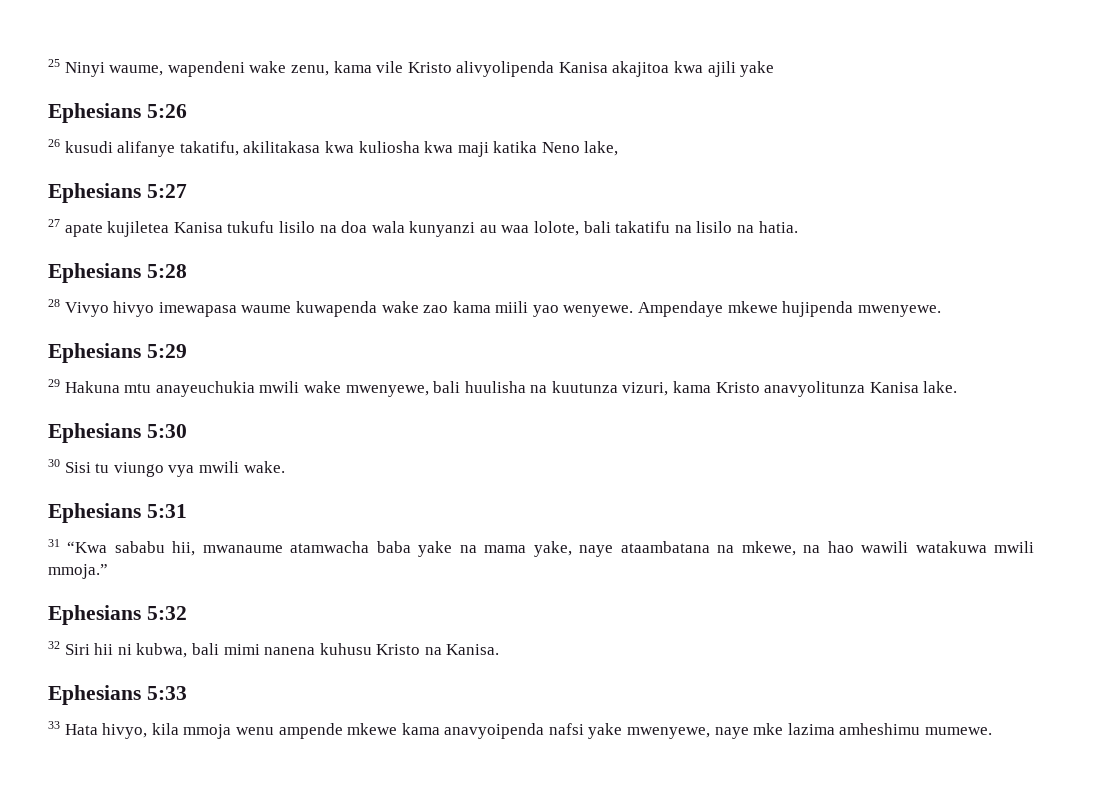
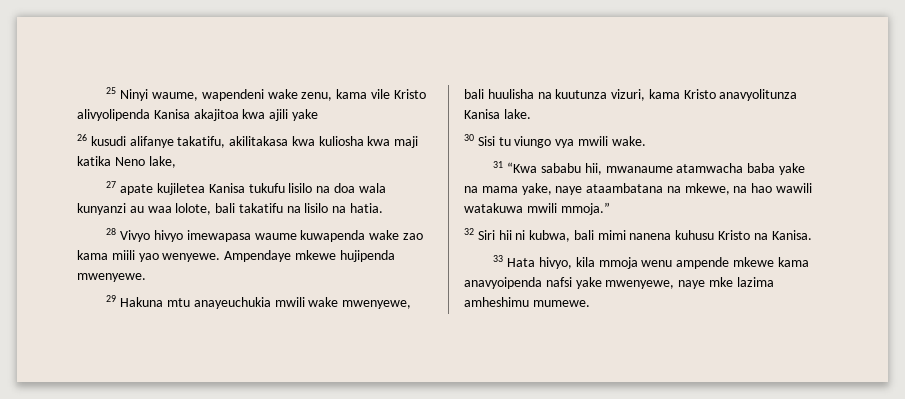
[48,103,187,123] // Ephesians 5:26 -> (318, 115) none
[48,183,187,203] // Ephesians 5:27 -> (176, 162) none
[48,263,187,283] // Ephesians 5:28 -> (384, 208) none
[48,343,187,363] // Ephesians 5:29 -> (146, 277) none
[48,423,187,443] // Ephesians 5:30 -> (531, 114) none
[48,503,187,523] // Ephesians 5:31 -> (646, 141) none
[48,605,187,625] // Ephesians 5:32 -> (610, 208) none
[48,685,187,705] // Ephesians 5:33 -> (812, 235) none

